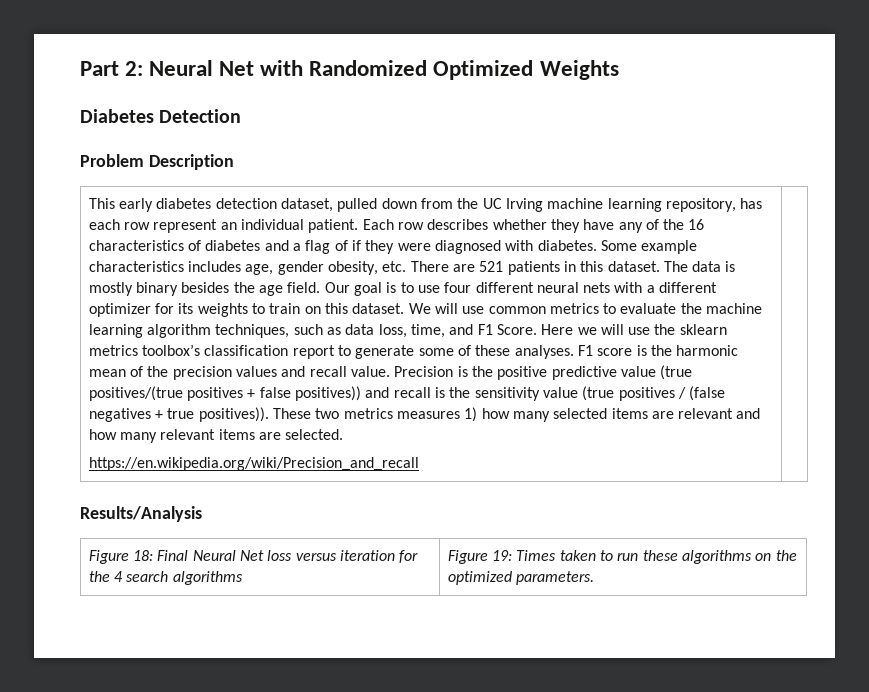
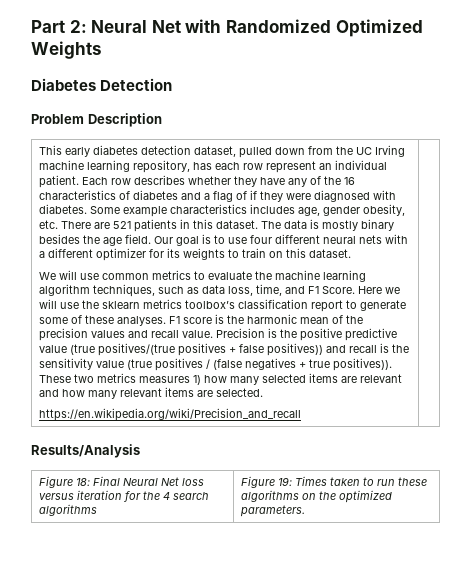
(405, 308) none -> (351, 253) //

